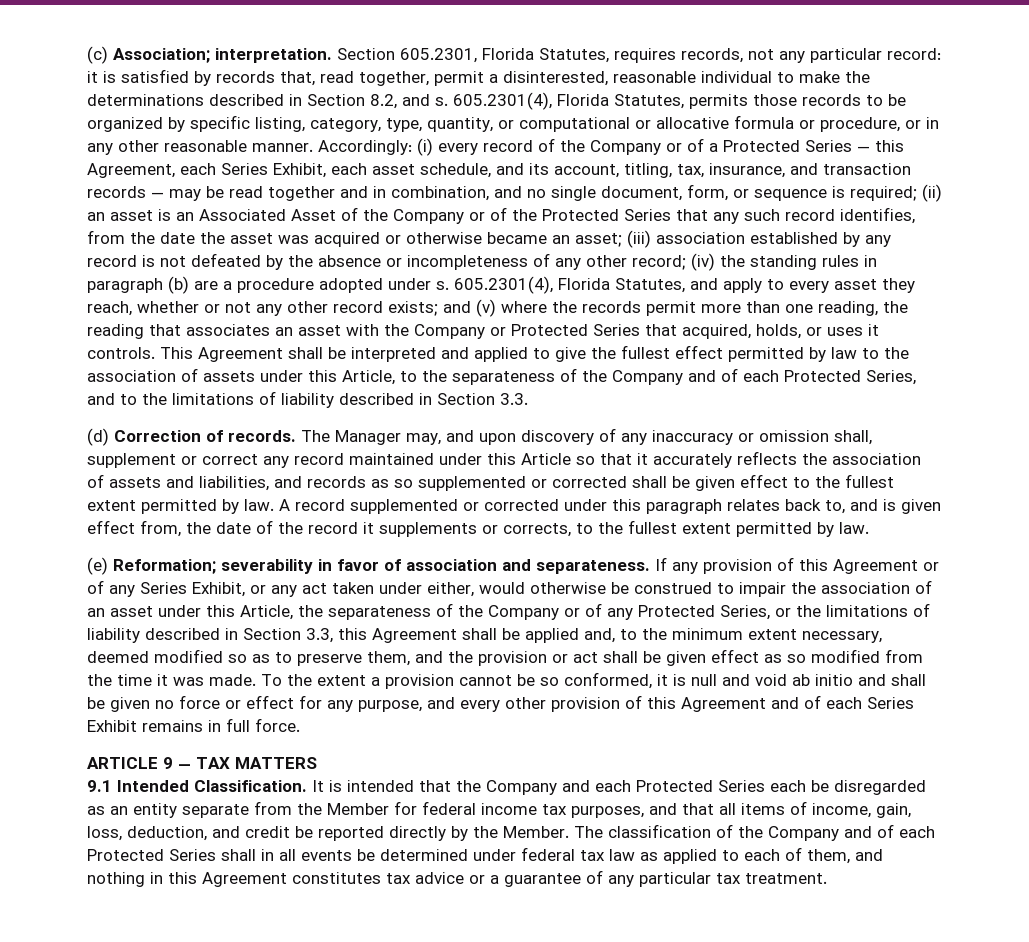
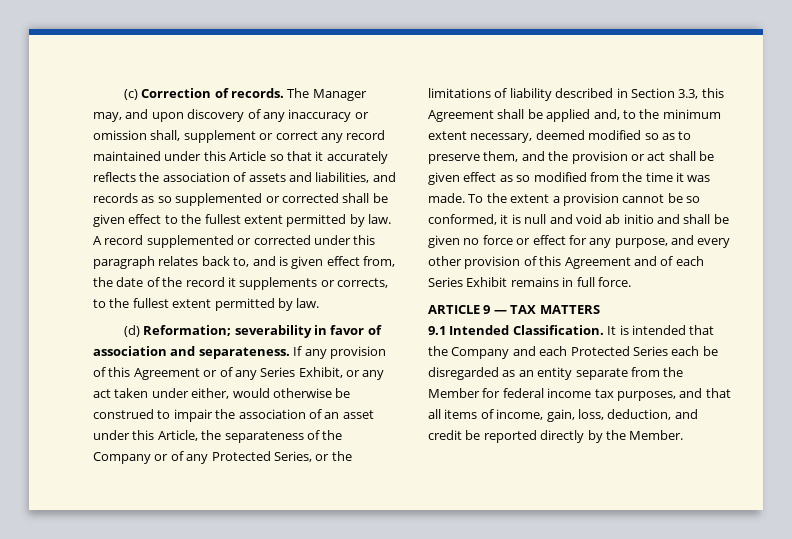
[113,48,941,63] [87,69,870,86] [87,92,906,110] [87,115,939,132] [87,138,904,156] [87,163,911,178] [87,184,942,202] [87,207,915,224] [87,230,891,248] [87,253,877,271] [87,276,915,294] [87,299,908,317] [87,324,879,339] [87,345,909,362] [87,368,916,385] [87,391,528,408] [87,428,109,446] Association; interpretation. Section 605.2301, Florida Statutes, requires records, not any particular record: it is satisfied by records that, read together, permit a disinterested, reasonable individual to make the determinations described in Section 8.2, and s. 605.2301(4), Florida Statutes, permits those records to be organized by specific listing, category, type, quantity, or computational or allocative formula or procedure, or in any other reasonable manner. Accordingly: (i) every record of the Company or of a Protected Series — this Agreement, each Series Exhibit, each asset schedule, and its account, titling, tax, insurance, and transaction records — may be read together and in combination, and no single document, form, or sequence is required; (ii) an asset is an Associated Asset of the Company or of the Protected Series that any such record identifies, from the date the asset was acquired or otherwise became an asset; (iii) association established by any record is not defeated by the absence or incompleteness of any other record; (iv) the standing rules in paragraph (b) are a procedure adopted under s. 605.2301(4), Florida Statutes, and apply to every asset they reach, whether or not any other record exists; and (v) where the records permit more than one reading, the reading that associates an asset with the Company or Protected Series that acquired, holds, or uses it controls. This Agreement shall be interpreted and applied to give the fullest effect permitted by law to the association of assets under this Article, to the separateness of the Company and of each Protected Series, and to the limitations of liability described in Section 3.3. // (d) -> (138, 94) none
[87,557,108,575] (e) -> [123,325,140,337] (d)
[574,824,935,841] [87,847,883,864] [87,870,827,887] The classification of the Company and of each Protected Series shall in all events be determined under federal tax law as applied to each of them, and nothing in this Agreement constitutes tax advice or a guarantee of any particular tax treatment. -> (684, 435) none

